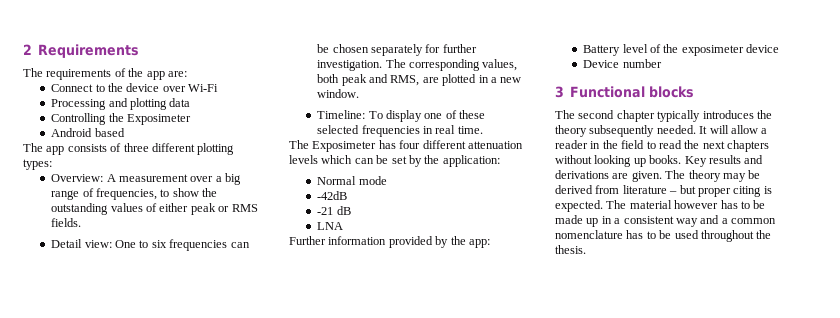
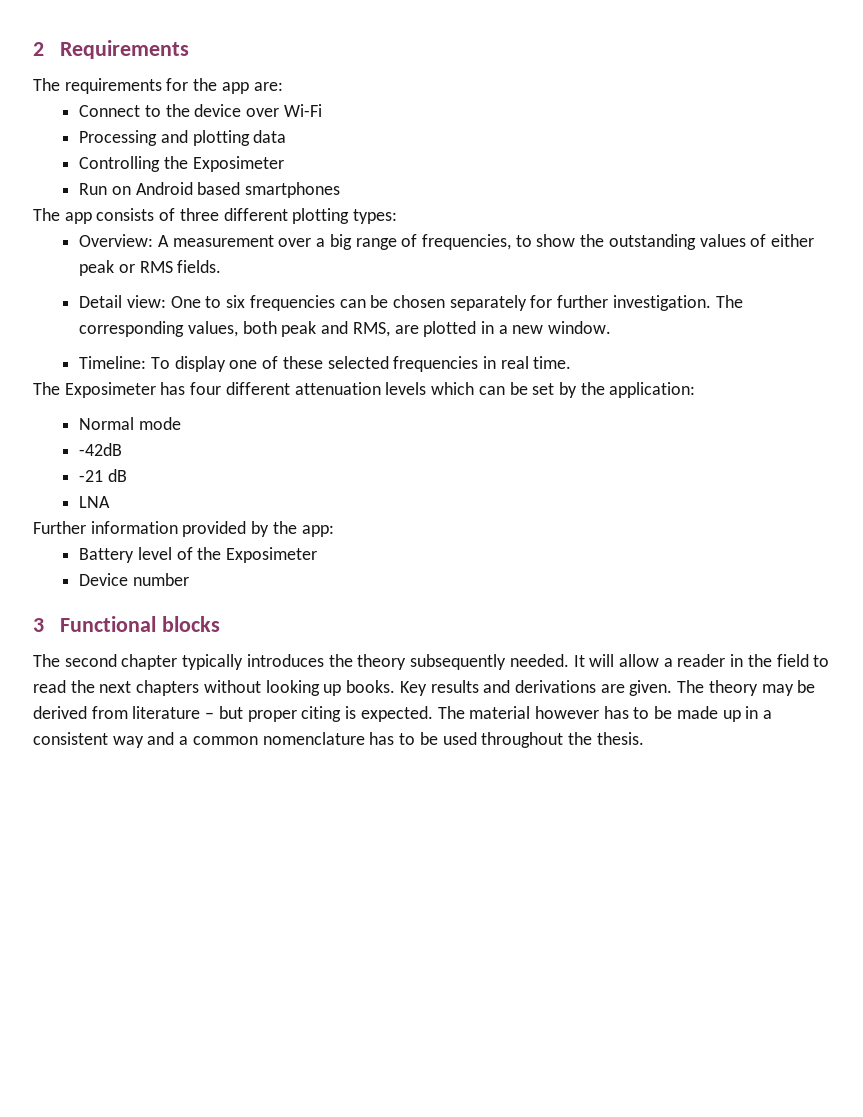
[114,68,126,77] of -> [166,78,189,91] for
(192, 119) none -> [79,183,131,195] Run on
(125, 132) none -> [245,182,341,198] smartphones
[681,44,780,56] exposimeter device -> [226,547,318,563] Exposimeter

